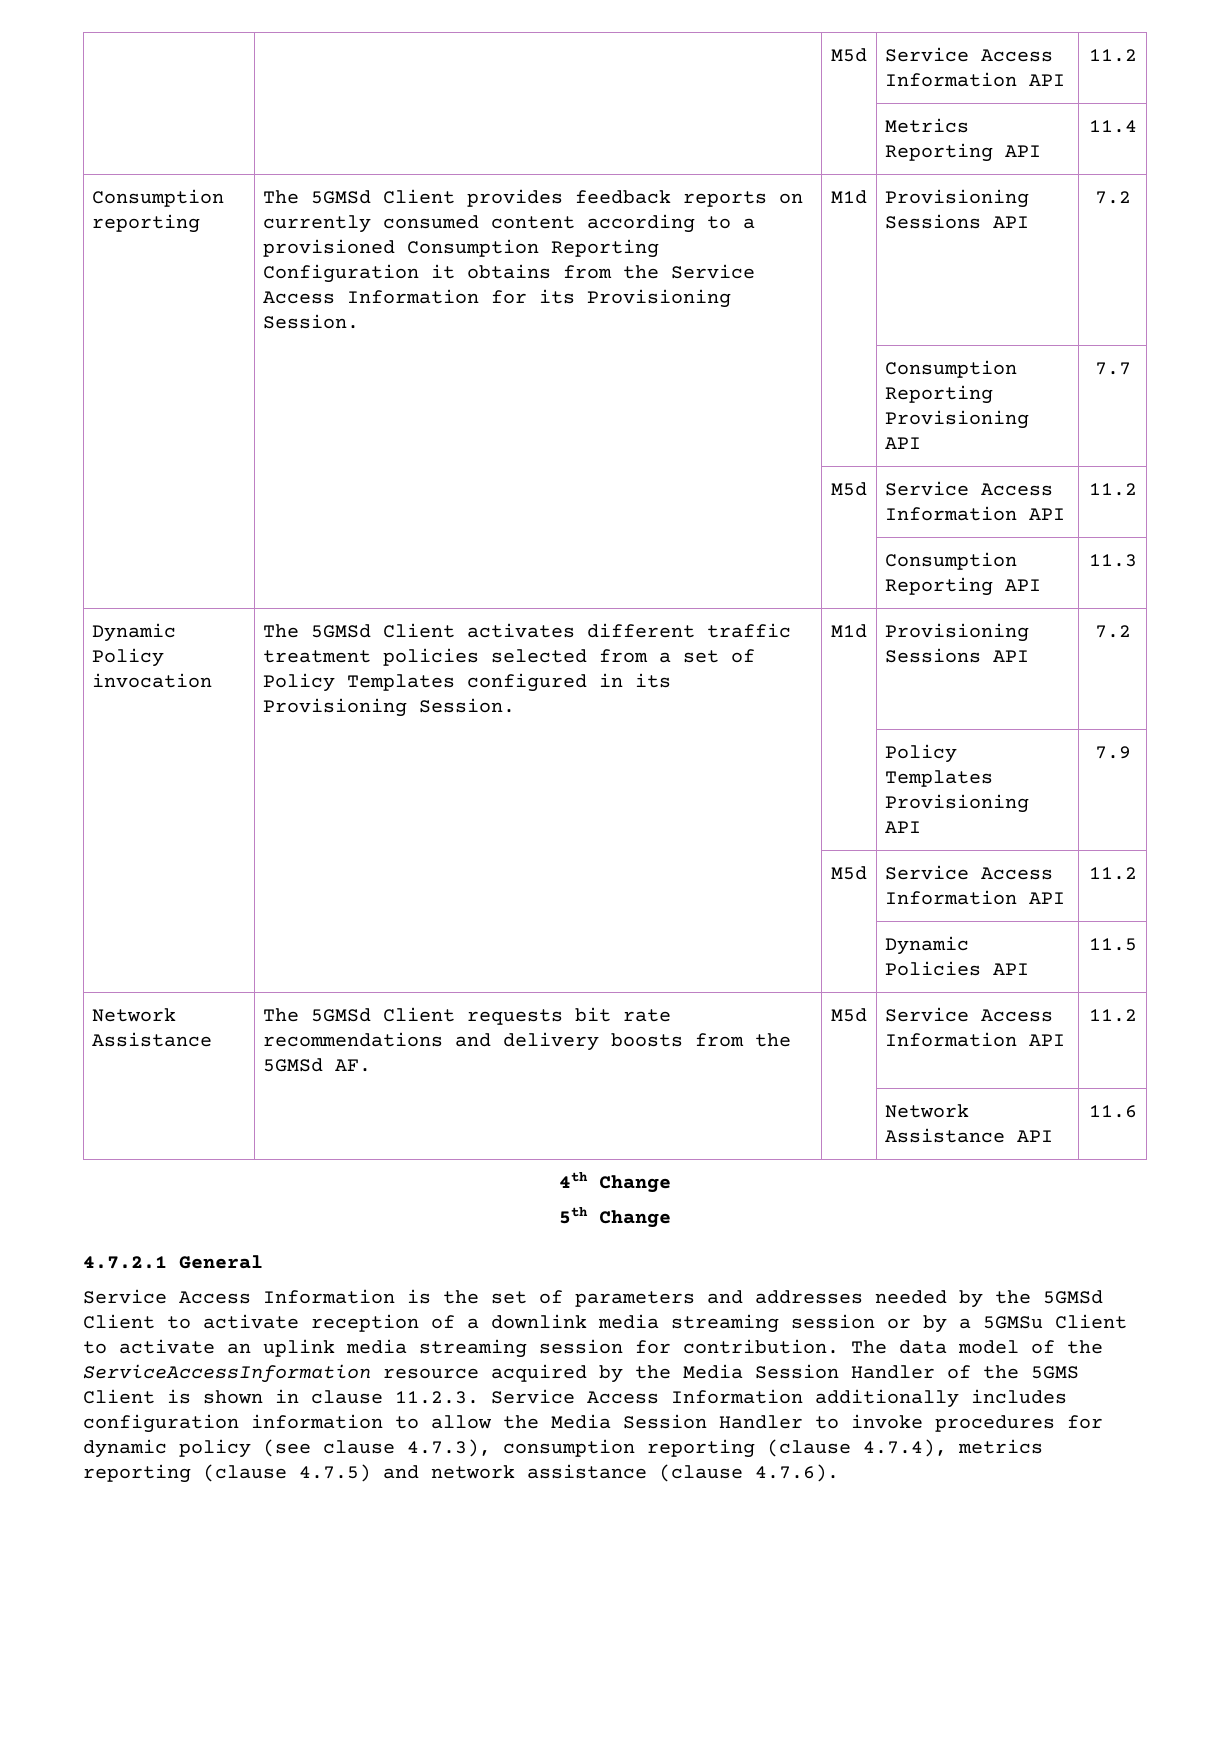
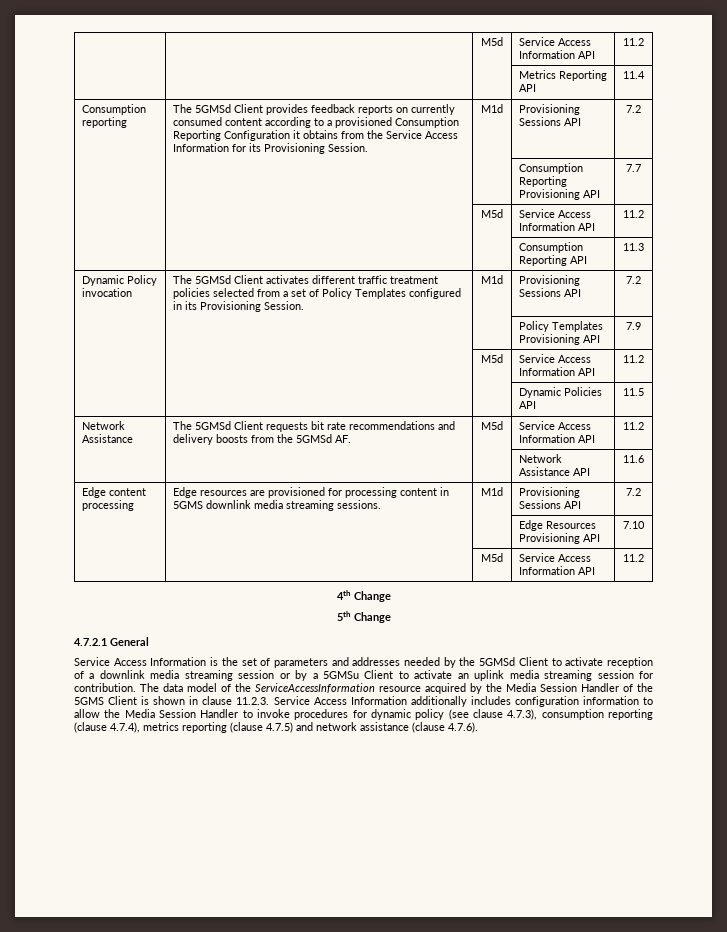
(1137, 1111) none -> [81,487,146,498] [81,500,134,511] [172,487,449,498] [172,500,381,511] [481,487,503,496] [518,487,580,498] [518,500,581,509] [626,488,641,496] [518,520,596,531] [518,533,600,544] [623,521,645,529] [481,553,503,562] [518,553,591,562] [518,566,595,575] [623,554,644,562] // Edge content processing | Edge resources are provisioned for processing content in 5GMS downlink media streaming sessions. | M1d | Provisioning Sessions API | 7.2 // | | | Edge Resources Provisioning API | 7.10 // | | M5d | Service Access Information API | 11.2

